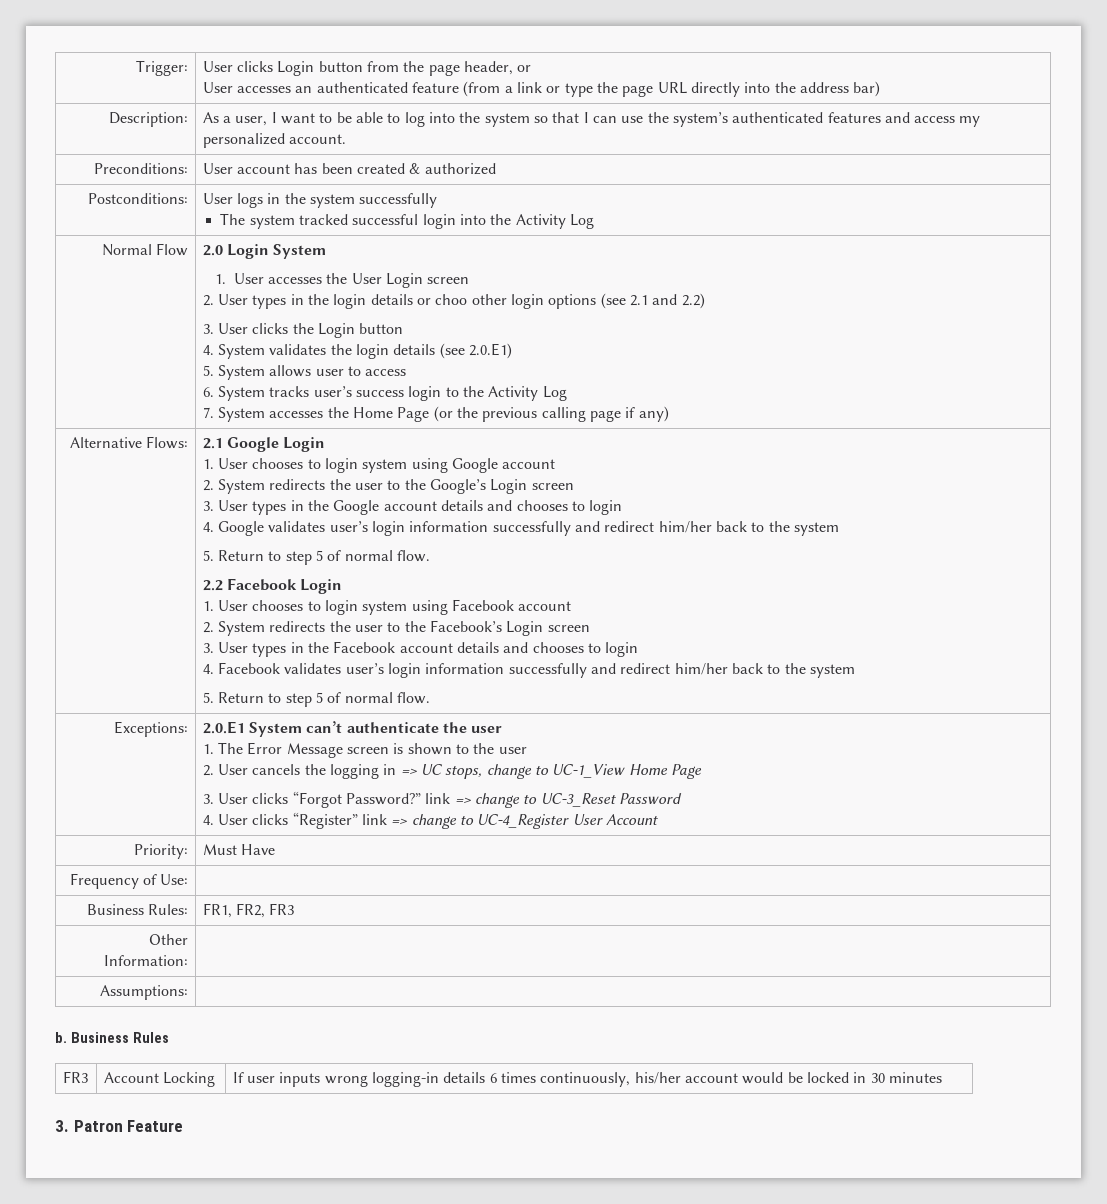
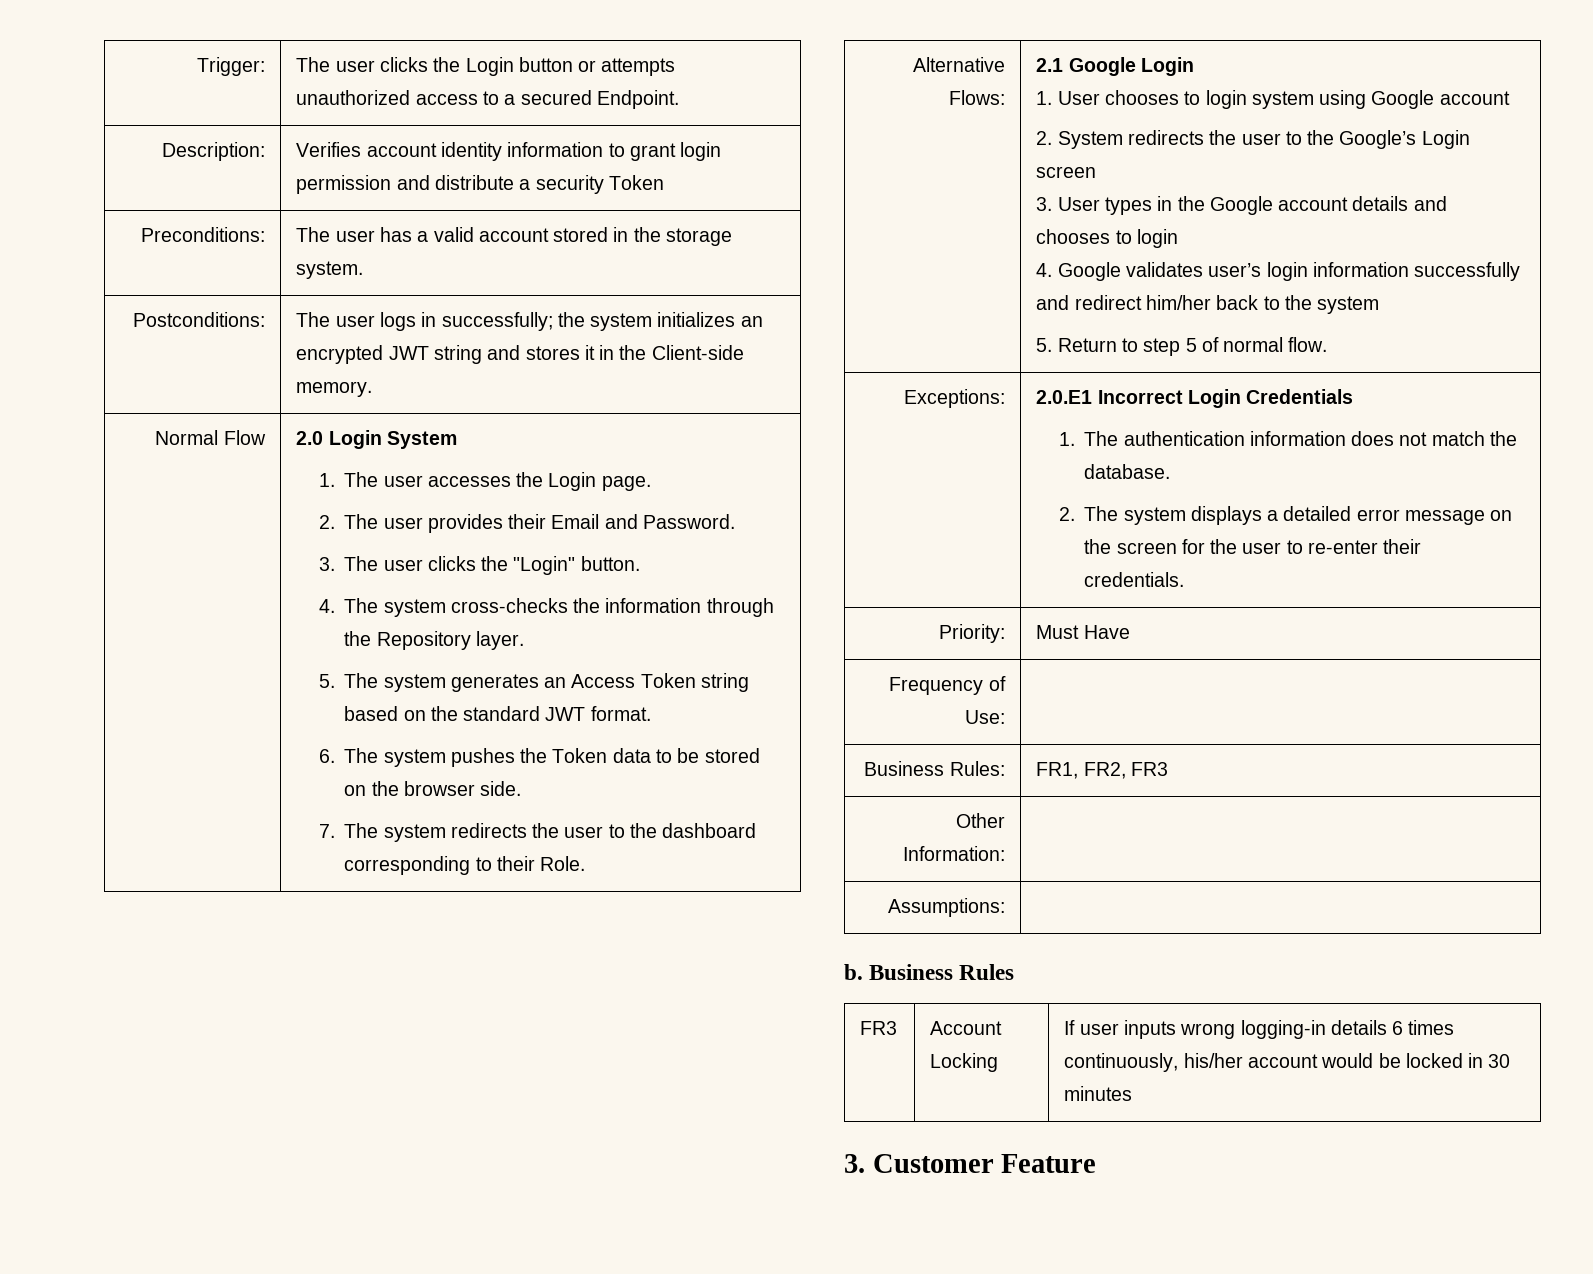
[202,61,532,76] [202,81,881,97] [109,112,189,127] [202,112,981,127] [202,133,347,148] [94,163,189,174] [202,163,496,175] User clicks Login button from the page header, or // User accesses an authenticated feature (from a link or type the page URL directly into the address bar) // Description: | As a user, I want to be able to log into the system so that I can use the system’s authenticated features and access my personalized account. // Preconditions: | User account has been created & authorized -> [296,57,676,76] [296,90,679,109] [161,142,265,161] [296,142,722,161] [296,175,664,194] [140,227,265,242] [296,227,732,246] [296,261,364,279] The user clicks the Login button or attempts unauthorized access to a secured Endpoint. // Description: | Verifies account identity information to grant login permission and distribute a security Token // Preconditions: | The user has a valid account stored in the storage system.
[202,193,233,204] User -> [296,312,375,327] The user
[284,193,438,208] [220,213,594,229] the system successfully // The system tracked successful login into the Activity Log -> [441,312,763,331] [296,345,744,364] [296,381,373,397] successfully; the system initializes an encrypted JWT string and stores it in the Client-side memory.
[233,273,470,288] [202,293,705,309] [202,323,404,338] [202,343,513,359] [202,365,407,380] [202,386,567,401] [202,406,669,422] User accesses the User Login screen // 2. User types in the login details or choo other login options (see 2.1 and 2.2) // 3. User clicks the Login button // 4. System validates the login details (see 2.0.E1) // 5. System allows user to access // 6. System tracks user’s success login to the Activity Log // 7. System accesses the Home Page (or the previous calling page if any) -> [344,472,651,491] [318,514,735,533] [318,556,640,575] [318,598,774,617] [344,631,524,650] [318,673,749,692] [344,706,651,721] [318,748,760,767] [344,781,522,796] [318,823,757,842] [344,856,586,875] The user accesses the Login page. // 2. The user provides their Email and Password. // 3. The user clicks the "Login" button. // 4. The system cross-checks the information through the Repository layer. // 5. The system generates an Access Token string based on the standard JWT format. // 6. The system pushes the Token data to be stored on the browser side. // 7. The system redirects the user to the dashboard corresponding to their Role.
[202,578,343,594] [202,599,572,615] [202,620,590,636] [202,641,639,657] [202,662,855,678] [202,692,431,707] [114,721,189,737] [202,721,503,737] [202,742,527,758] [202,764,702,779] [202,791,683,808] [202,812,659,829] // 2.2 Facebook Login // 1. User chooses to login system using Facebook account // 2. System redirects the user to the Facebook’s Login screen // 3. User types in the Facebook account details and chooses to login // 4. Facebook validates user’s login information successfully and redirect him/her back to the system // 5. Return to step 5 of normal flow. // Exceptions: | 2.0.E1 System can’t authenticate the user // 1. The Error Message screen is shown to the user // 2. User cancels the logging in => UC stops, change to UC-1_View Home Page // 3. User clicks “Forgot Password?” link => change to UC-3_Reset Password // 4. User clicks “Register” link => change to UC-4_Register User Account -> [903,389,1005,408] [1036,389,1354,408] [1058,431,1517,446] [1084,464,1171,479] [1058,506,1513,525] [1084,539,1422,554] [1084,572,1185,587] // Exceptions: | 2.0.E1 Incorrect Login Credentials // 1. The authentication information does not match the database. // 2. The system displays a detailed error message on the screen for the user to re-enter their credentials.
[73,1120,123,1132] Patron -> [872,1154,994,1173] Customer

